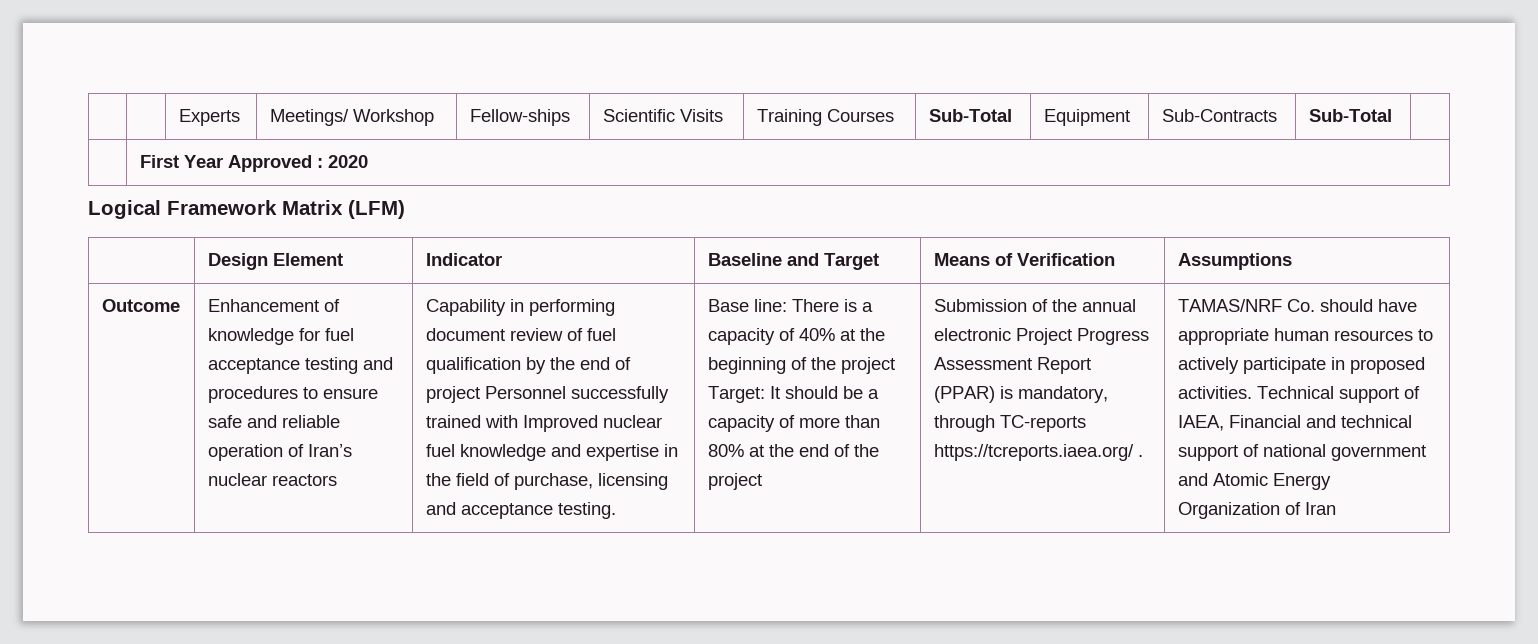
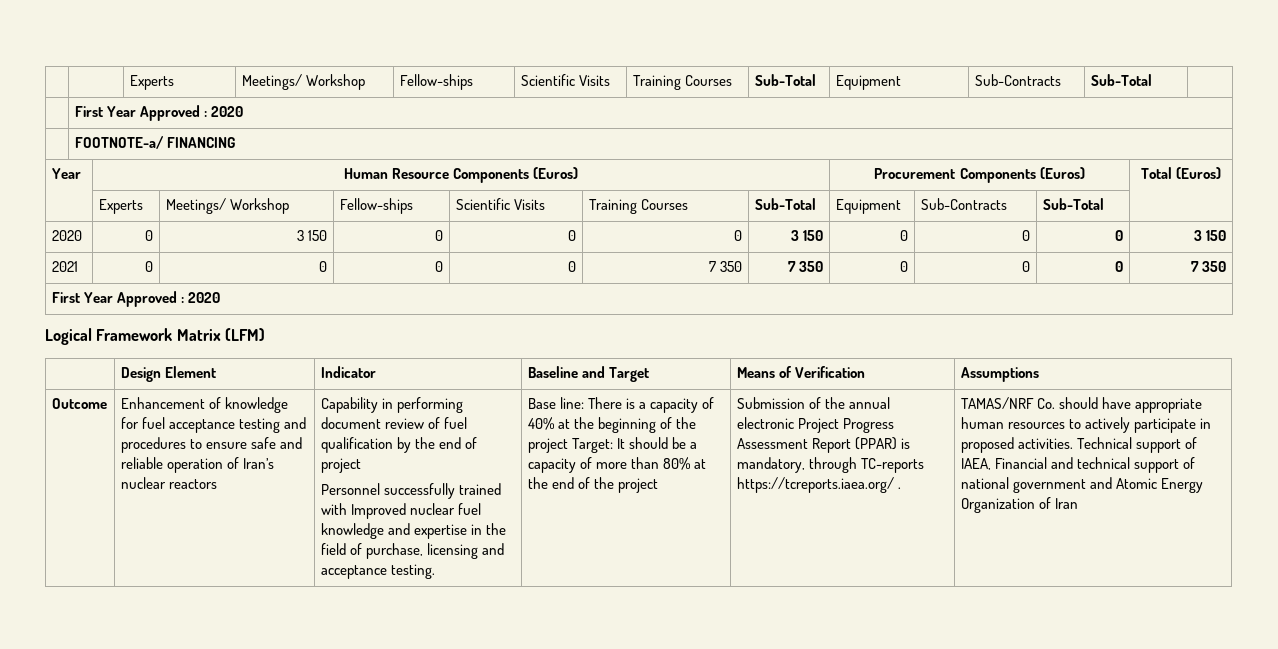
(368, 161) none -> [74,136,235,149] [51,168,81,179] [343,167,579,183] [874,167,1085,183] [1140,167,1222,179] [98,199,143,214] [165,198,289,214] [339,198,413,214] [455,198,545,210] [588,199,688,214] [754,198,816,210] [835,199,901,214] [920,198,1007,210] [1042,198,1104,210] [51,230,82,241] [145,230,154,241] [297,230,328,241] [435,230,444,241] [568,230,577,241] [734,230,743,241] [791,230,824,241] [900,230,909,241] [1022,230,1031,241] [1115,230,1124,241] [1194,230,1227,241] [51,261,78,272] [145,261,154,272] [319,261,328,272] [435,261,444,272] [568,261,577,272] [709,261,743,272] [788,261,824,272] [900,261,909,272] [1022,261,1031,272] [1115,261,1124,272] [1191,261,1227,272] [51,291,220,307] // | FOOTNOTE-a/ FINANCING // Year | Human Resource Components (Euros) | Procurement Components (Euros) | Total (Euros) // | Experts | Meetings/ Workshop | Fellow-ships | Scientific Visits | Training Courses | Sub-Total | Equipment | Sub-Contracts | Sub-Total | // 2020 | 0 | 3 150 | 0 | 0 | 0 | 3 150 | 0 | 0 | 0 | 3 150 // 2021 | 0 | 0 | 0 | 0 | 7 350 | 7 350 | 0 | 0 | 0 | 7 350 // First Year Approved : 2020
(480, 394) none -> (361, 465) //

